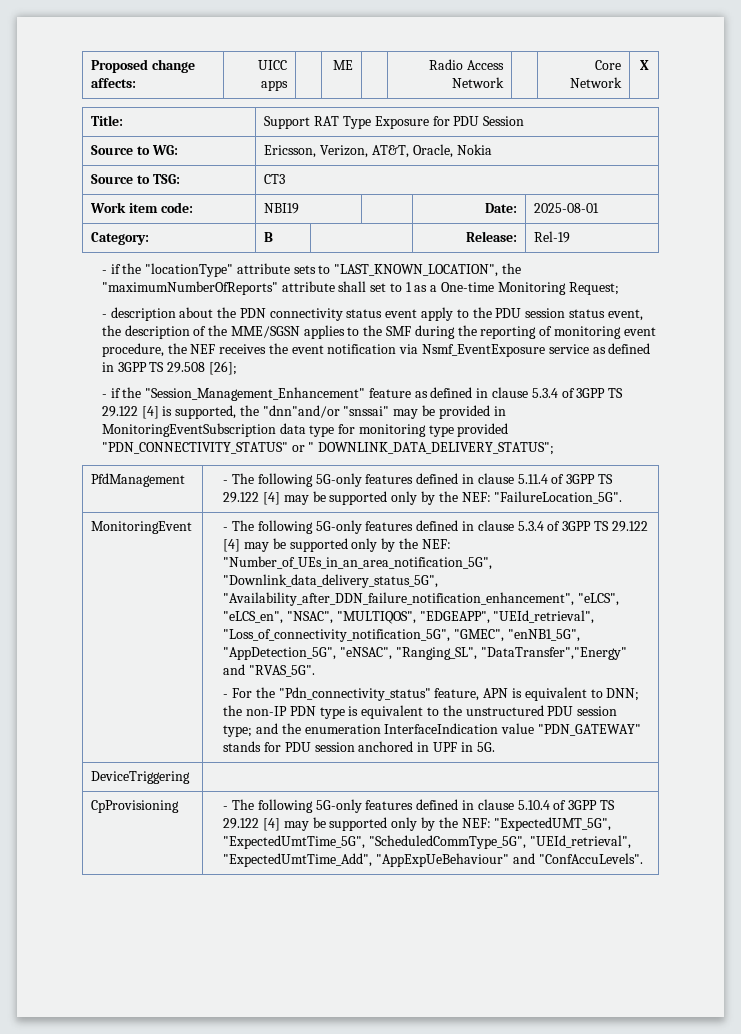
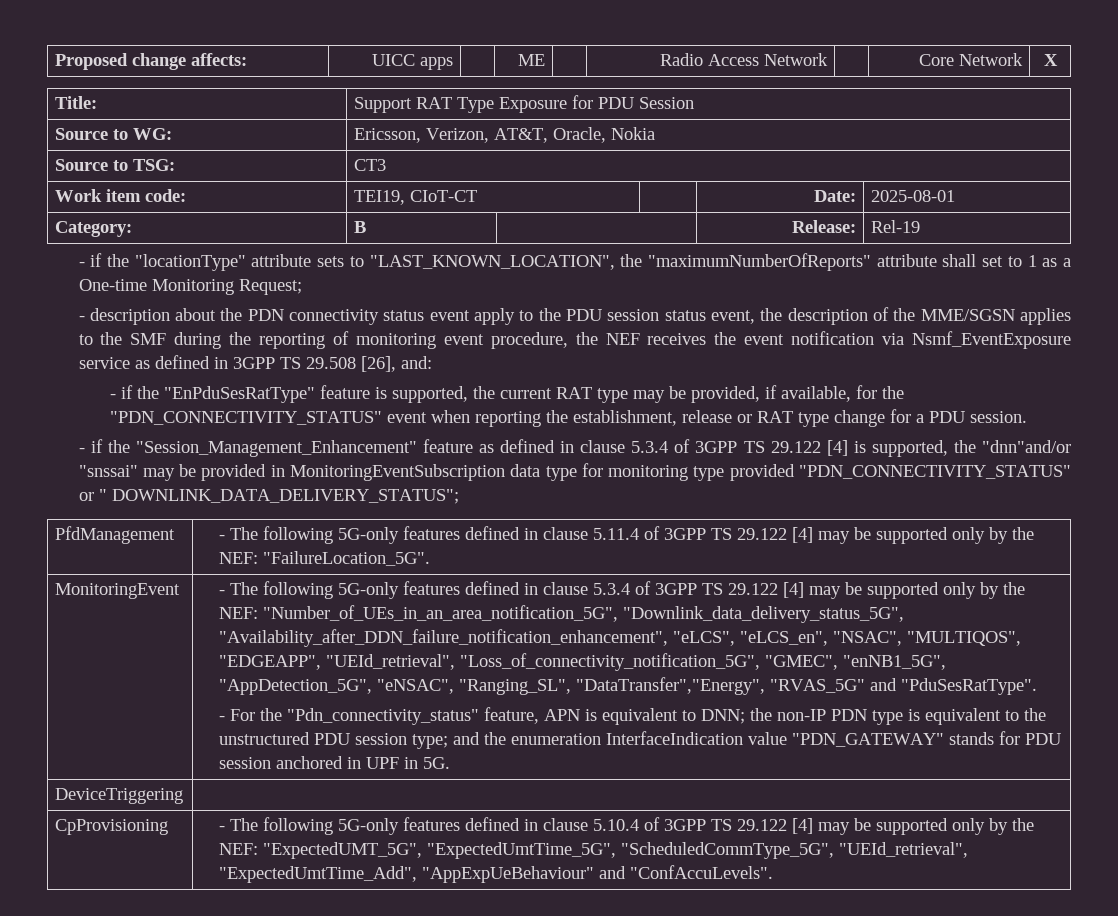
[264,203,300,214] NBI19 -> [354,190,478,205] TEI19, CIoT-CT
[208,361,237,375] [26]; -> [360,356,432,372] [110,385,905,403] [110,409,1028,427] [26], and: // - if the "EnPduSesRatType" feature is supported, the current RAT type may be provided, if available, for the "PDN_CONNECTIVITY_STATUS" event when reporting the establishment, release or RAT type change for a PDU session.
[480,647,627,660] [223,664,316,677] "DataTransfer","Energy" and "RVAS_5G". -> [576,677,1038,695] "DataTransfer","Energy", "RVAS_5G" and "PduSesRatType".

